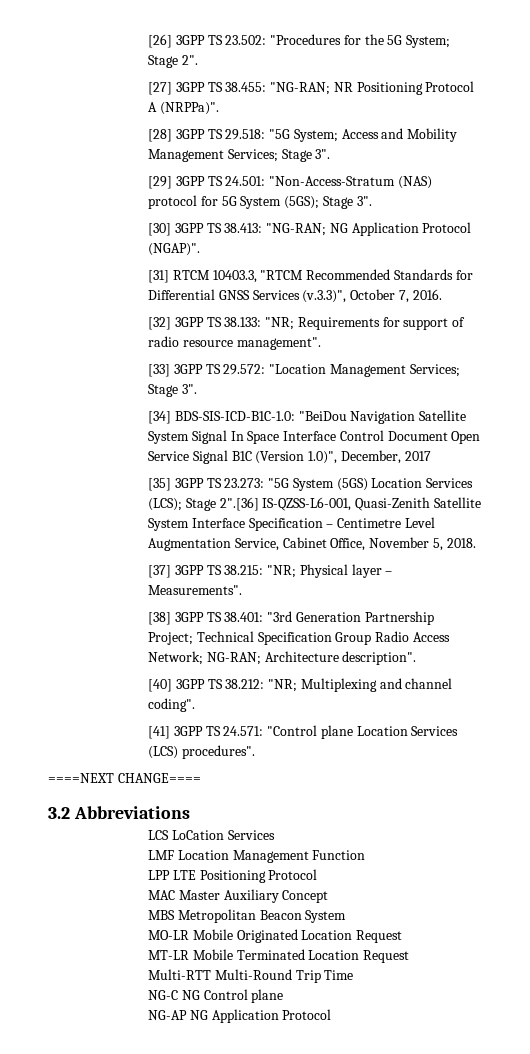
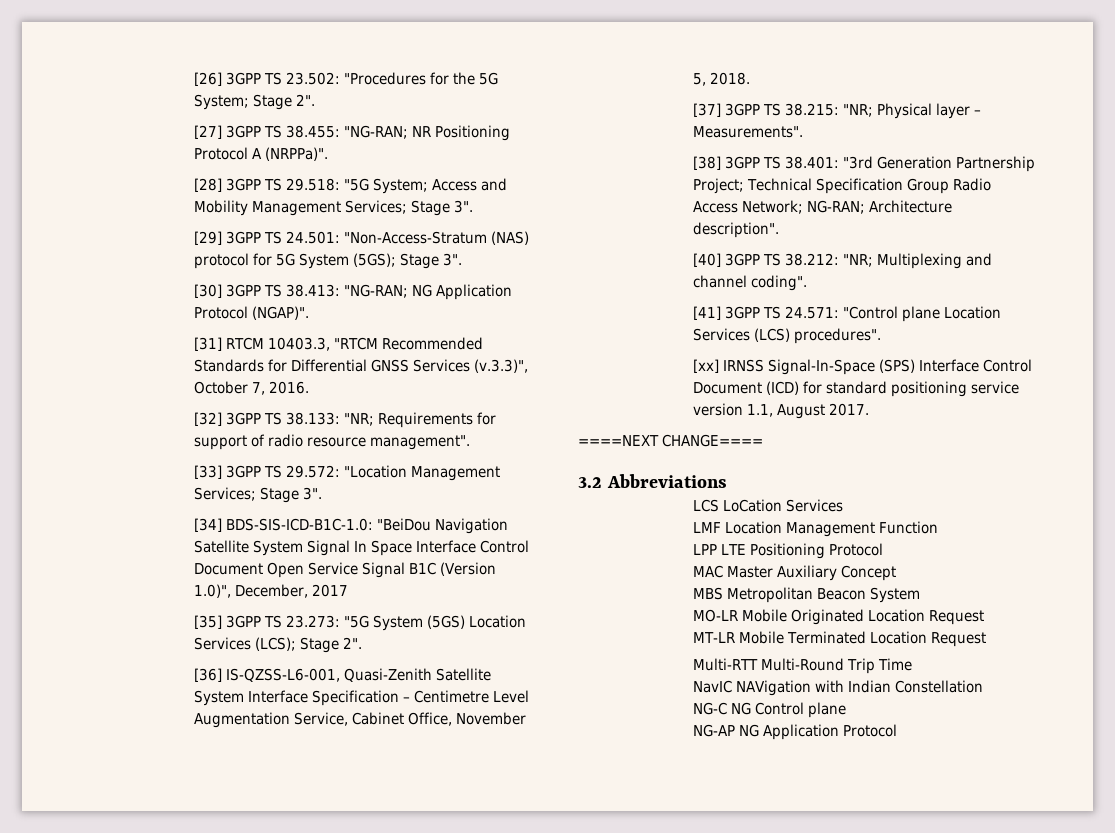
[219,497,259,511] 2".[36] -> [343,637,363,649] [194,668,223,682] 2". // [36]
(255, 752) none -> [693,359,1033,375] [693,381,1020,397] [693,403,870,419] // [xx] IRNSS Signal-In-Space (SPS) Interface Control Document (ICD) for standard positioning service version 1.1, August 2017.
(354, 975) none -> [693,680,984,696] // NavIC NAVigation with Indian Constellation

